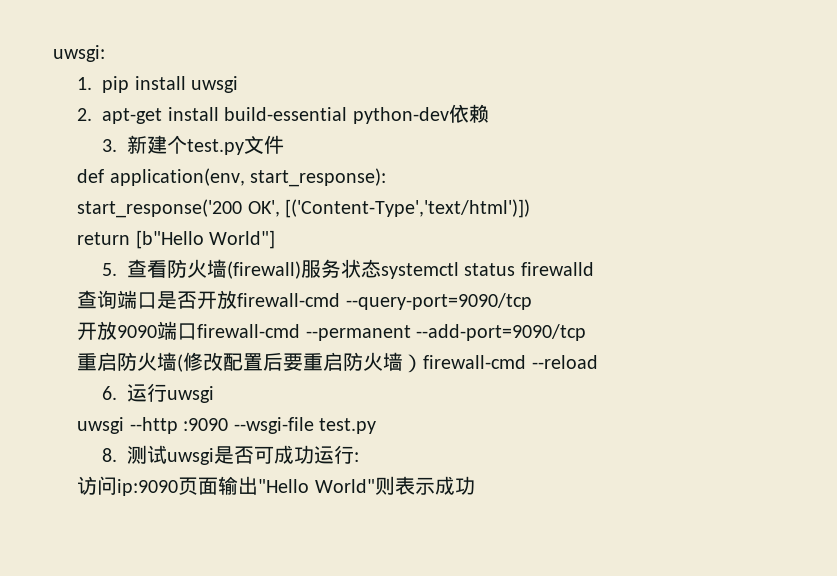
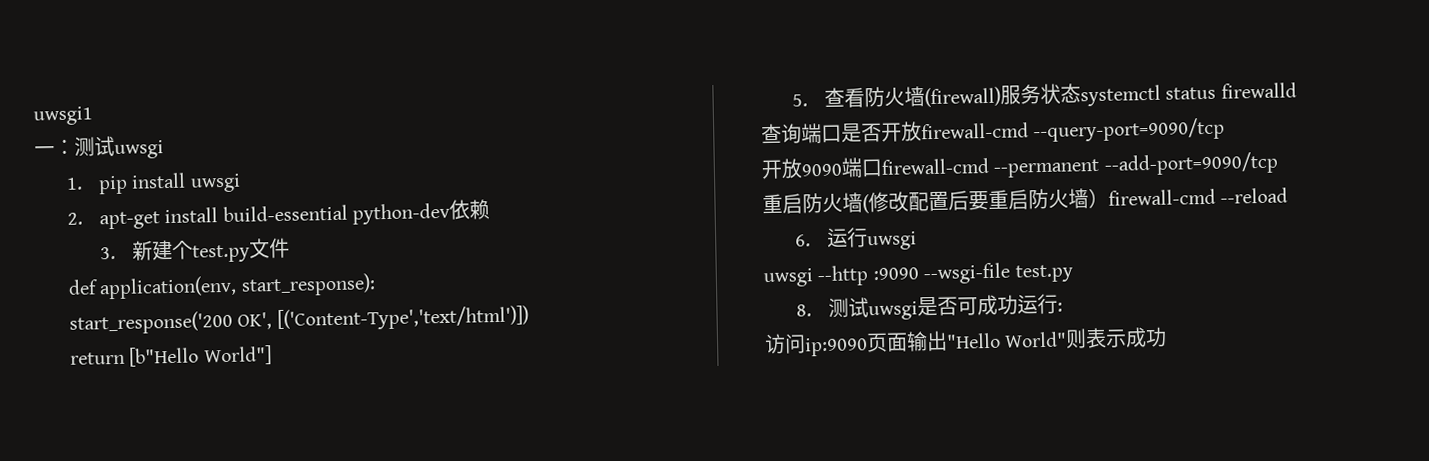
[53,45,105,62] uwsgi: -> [33,106,93,126] [34,135,164,159] uwsgi1 // 一：测试uwsgi

